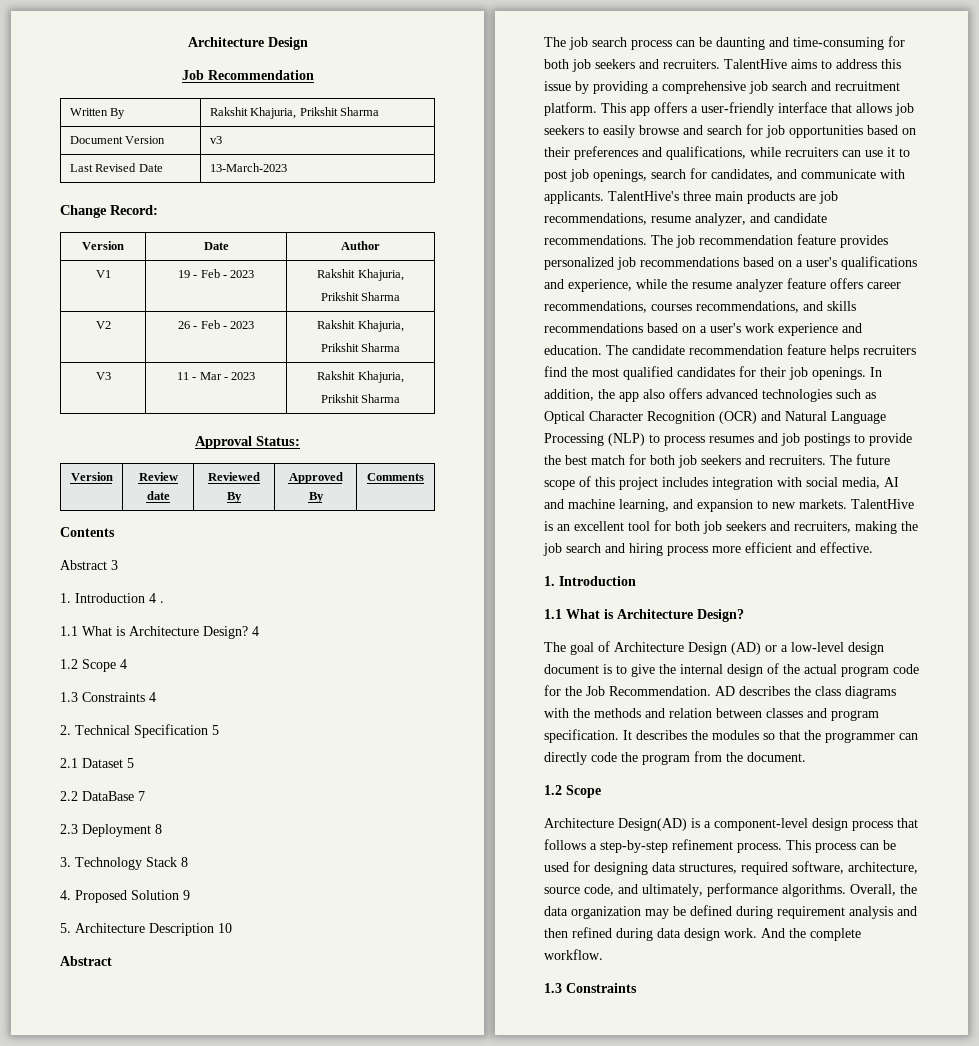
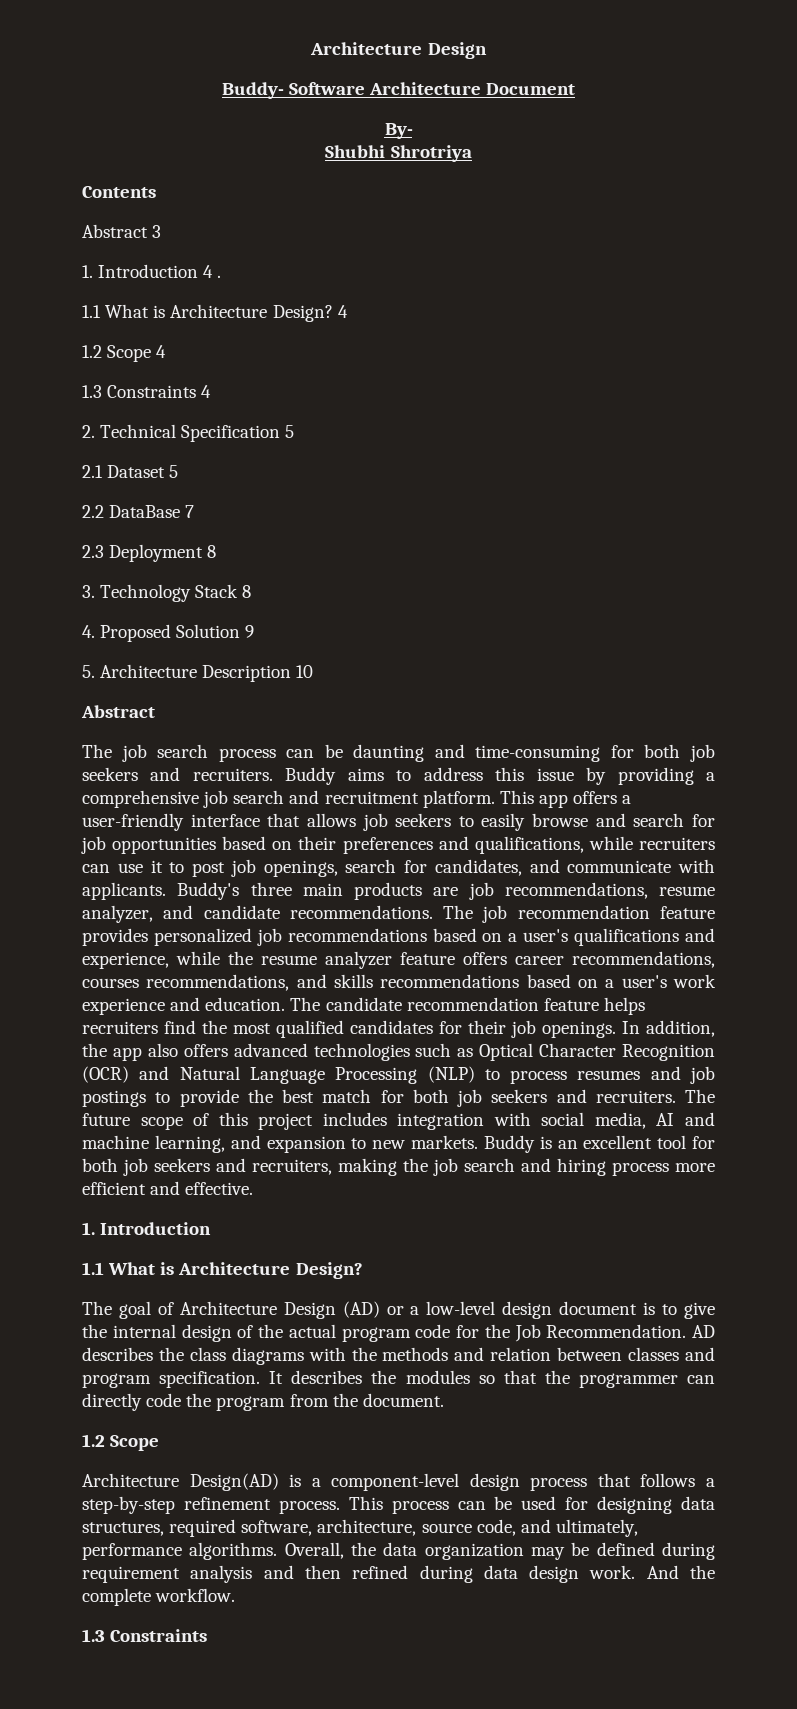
[181,70,314,80] [69,108,126,119] [209,107,379,119] [69,136,166,144] [209,136,222,144] [69,163,163,172] [209,163,287,172] [60,205,158,218] [82,241,124,250] [203,242,229,250] [341,241,381,250] [95,270,111,278] [177,269,255,278] [317,269,404,281] [320,292,401,301] [95,321,111,329] [177,320,255,329] [317,320,404,332] [320,343,401,352] [95,372,111,380] [176,372,256,380] [317,371,404,383] [320,394,401,403] [195,436,300,449] [70,472,113,481] [138,472,178,481] [146,491,170,500] [208,472,260,481] [227,492,242,503] [288,472,343,484] [308,492,324,503] [367,473,424,481] Job Recommendation // Written By | Rakshit Khajuria, Prikshit Sharma // Document Version | v3 // Last Revised Date | 13-March-2023 // Change Record: // Version | Date | Author // V1 | 19 - Feb - 2023 | Rakshit Khajuria, // Prikshit Sharma // V2 | 26 - Feb - 2023 | Rakshit Khajuria, // Prikshit Sharma // V3 | 11 - Mar - 2023 | Rakshit Khajuria, // Prikshit Sharma // Approval Status: // Version | Review date | Reviewed By | Approved By | Comments -> [221,82,576,99] [384,123,413,139] [325,145,472,162] Buddy- Software Architecture Document // By- // Shubhi Shrotriya
[724,59,787,69] TalentHive -> [285,767,337,785] Buddy
[608,191,679,201] TalentHive's -> [177,882,240,900] Buddy's
[851,499,914,509] TalentHive -> [483,1135,535,1153] Buddy

